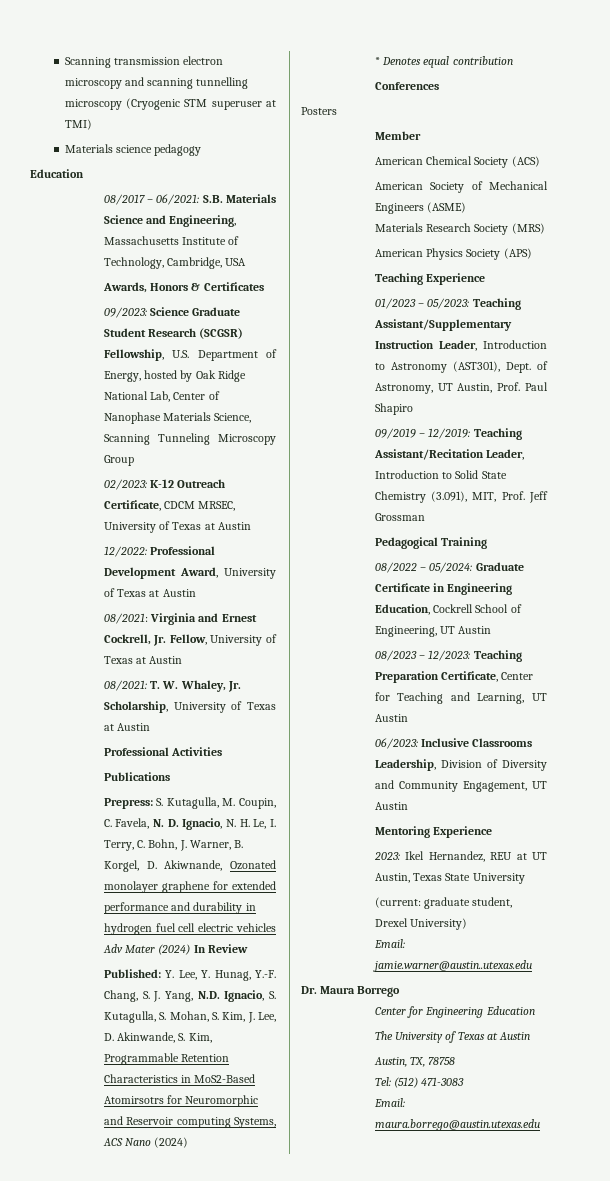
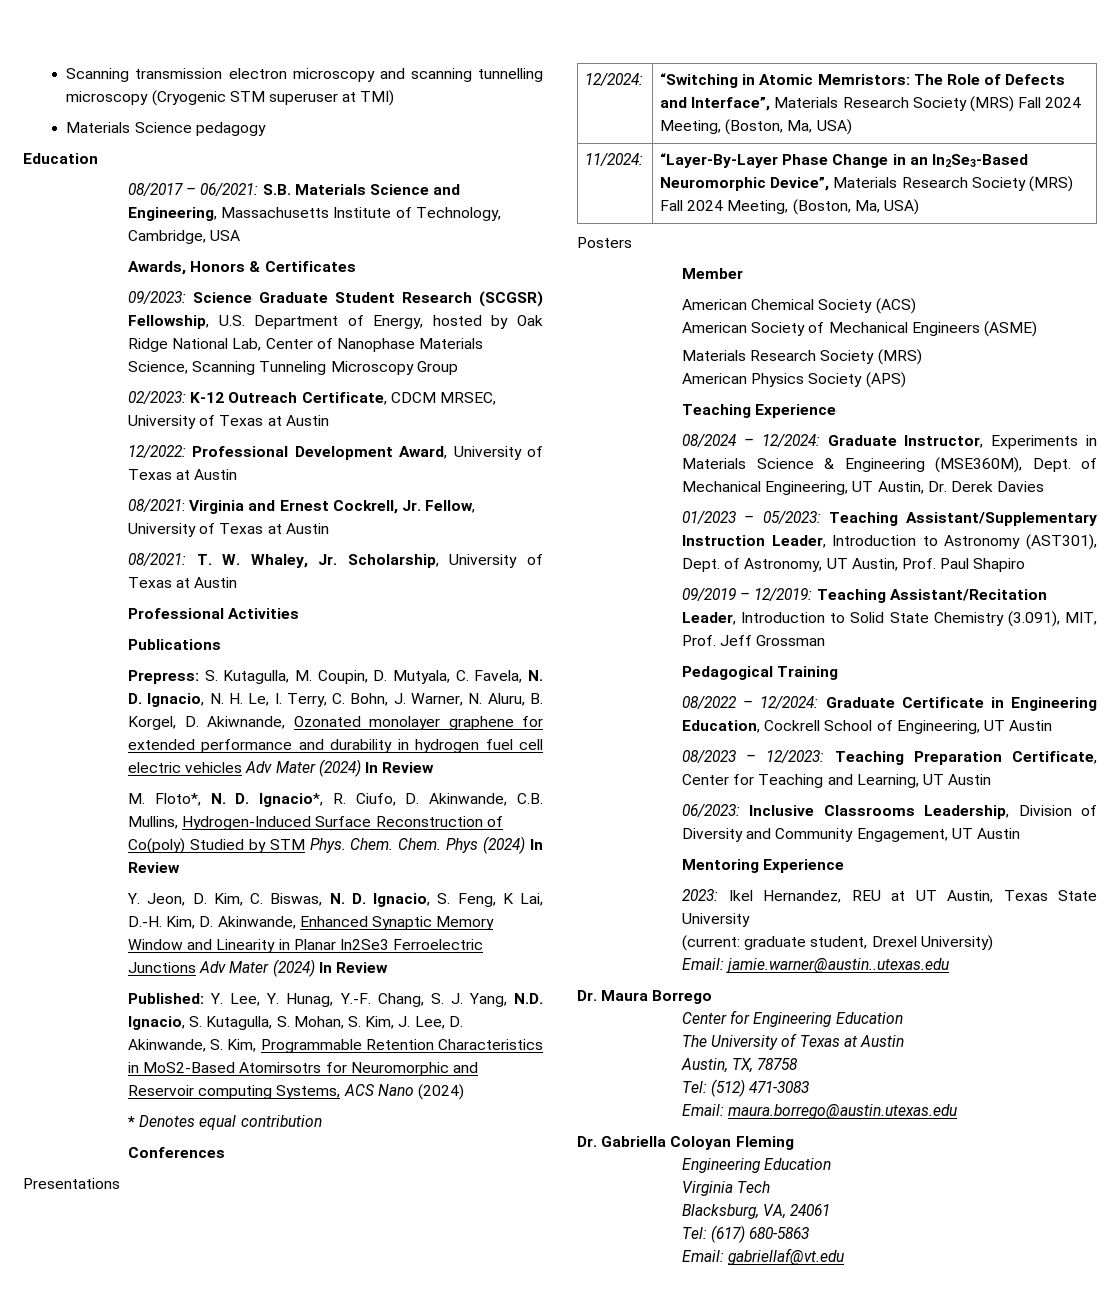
[115,145,152,153] science -> [134,122,192,133] Science
(276, 803) none -> [373,670,451,684] D. Mutyala,
(231, 845) none -> [468,693,525,706] N. Aluru,
(248, 948) none -> [128,793,544,807] [128,816,503,830] [128,836,543,854] [128,862,181,873] [127,893,543,907] [128,916,495,930] [128,939,484,953] [128,959,388,977] // M. Floto*, N. D. Ignacio*, R. Ciufo, D. Akinwande, C.B. Mullins, Hydrogen-Induced Surface Reconstruction of Co(poly) Studied by STM Phys. Chem. Chem. Phys (2024) In Review // Y. Jeon, D. Kim, C. Biswas, N. D. Ignacio, S. Feng, K Lai, D.-H. Kim, D. Akinwande, Enhanced Synaptic Memory Window and Linearity in Planar In2Se3 Ferroelectric Junctions Adv Mater (2024) In Review
(439, 86) none -> [23,1178,120,1189] [585,73,644,86] [660,73,1066,88] [660,96,1082,112] [660,119,852,135] [585,153,644,166] [660,153,1029,168] [660,176,1074,192] [660,199,920,215] // Presentations // 12/2024: | “Switching in Atomic Memristors: The Role of Defects and Interface”, Materials Research Society (MRS) Fall 2024 Meeting, (Boston, Ma, USA) // 11/2024: | “Layer-By-Layer Phase Change in an In2Se3-Based Neuromorphic Device”, Materials Research Society (MRS) Fall 2024 Meeting, (Boston, Ma, USA)
(486, 279) none -> [682,434,1097,449] [682,457,1097,473] [682,481,1045,495] // 08/2024 – 12/2024: Graduate Instructor, Experiments in Materials Science & Engineering (MSE360M), Dept. of Mechanical Engineering, UT Austin, Dr. Derek Davies
[429,562,473,573] 05/2024: -> [760,696,819,709] 12/2024:
(540, 1125) none -> [577,1136,794,1150] [682,1158,832,1173] [682,1181,771,1196] [682,1204,831,1219] [682,1225,810,1243] [682,1248,845,1265] // Dr. Gabriella Coloyan Fleming // Engineering Education // Virginia Tech // Blacksburg, VA, 24061 // Tel: (617) 680-5863 // Email: gabriellaf@vt.edu

